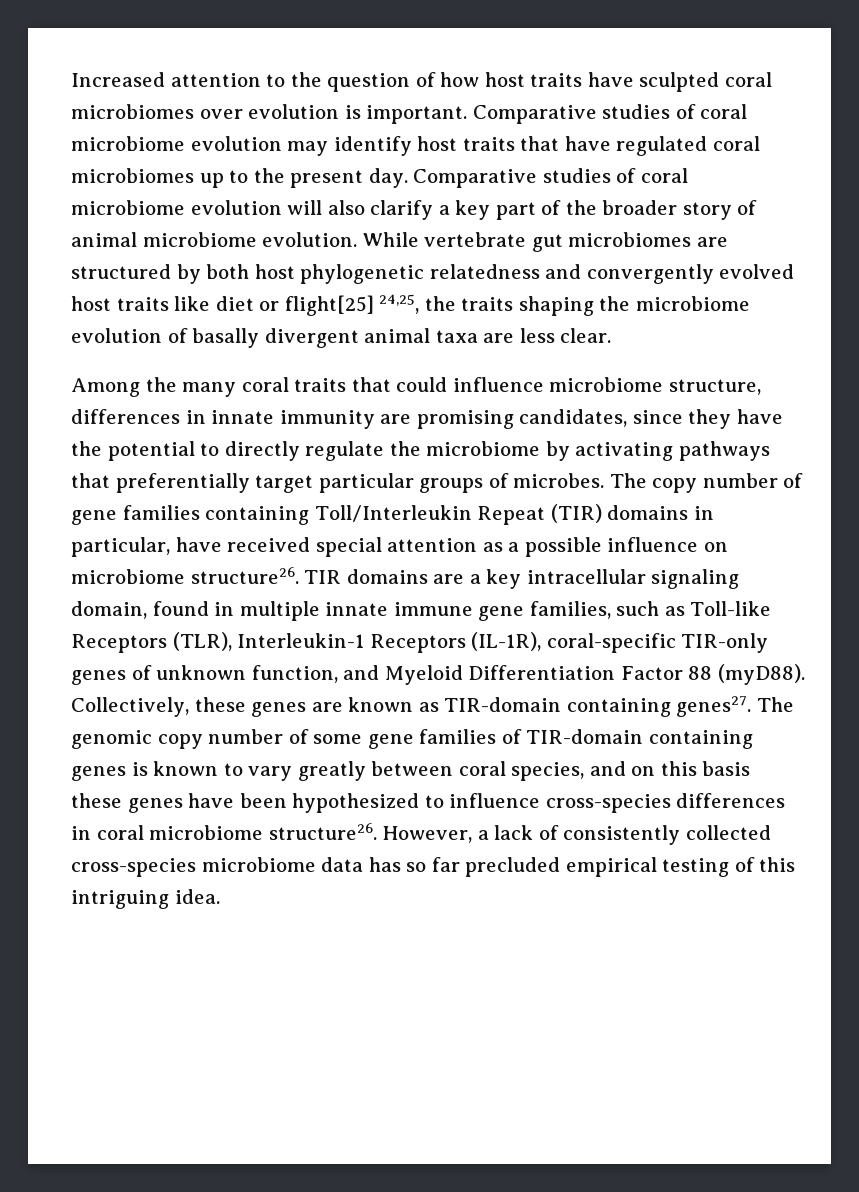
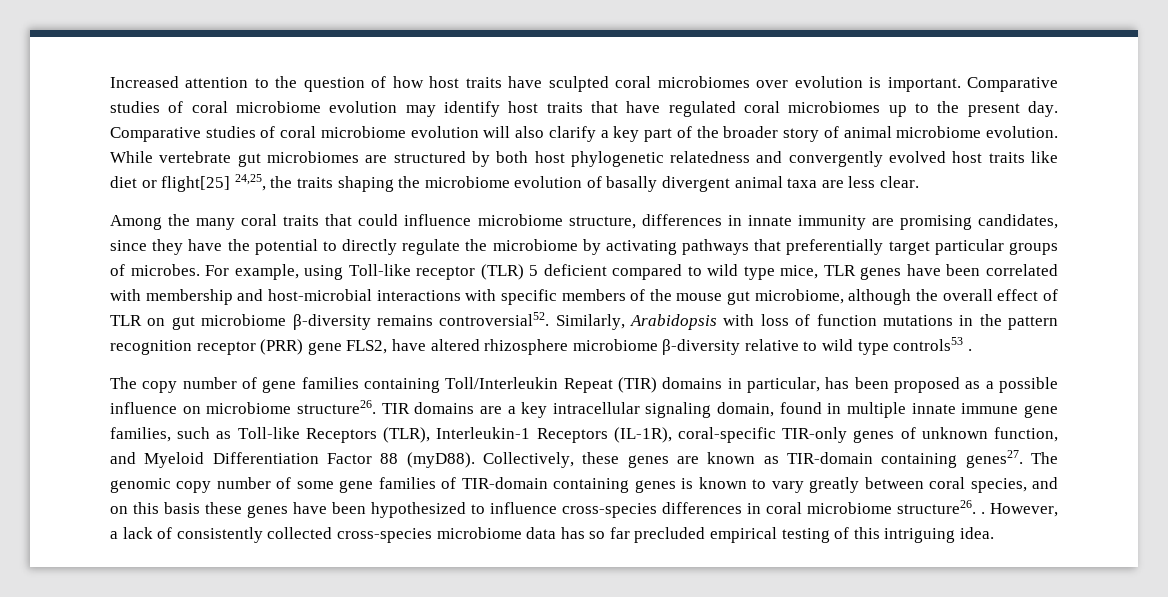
(605, 480) none -> [205,264,1058,280] [110,289,1058,305] [110,312,1058,330] [110,337,972,355] For example, using Toll-like receptor (TLR) 5 deficient compared to wild type mice, TLR genes have been correlated with membership and host-microbial interactions with specific members of the mouse gut microbiome, although the overall effect of TLR on gut microbiome β-diversity remains controversial52. Similarly, Arabidopsis with loss of function mutations in the pattern recognition receptor (PRR) gene FLS2, have altered rhizosphere microbiome β-diversity relative to wild type controls53 . //
[175,537,478,557] have received special attention -> [825,377,961,393] has been proposed
(377, 831) none -> [981,512,985,514] .

